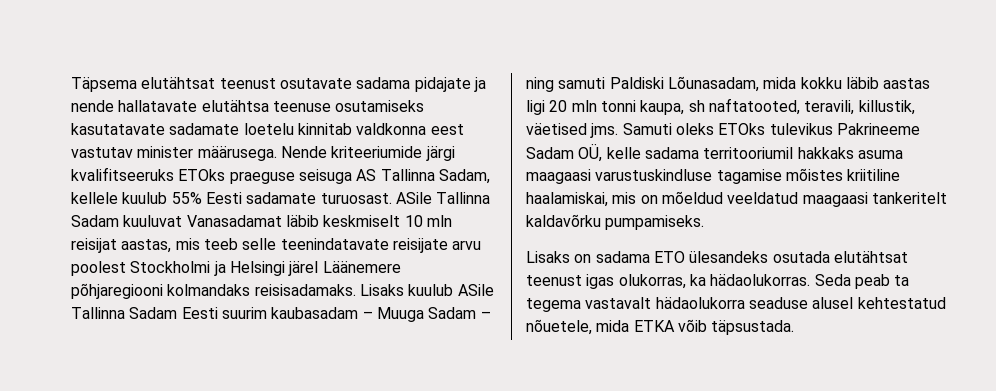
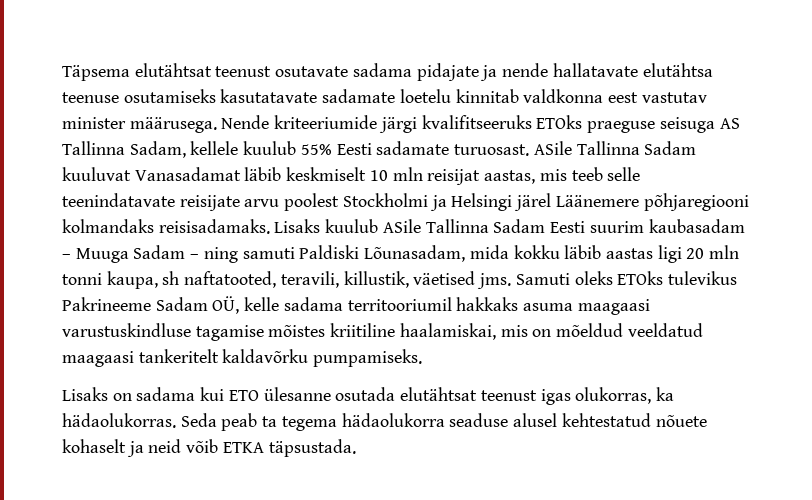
[653,251,769,263] ETO ülesandeks -> [200,387,331,401] kui ETO ülesanne
[585,297,652,309] vastavalt -> (337, 423) none
[526,319,707,335] nõuetele, mida ETKA võib -> [655,415,707,427] [62,439,264,457] nõuete kohaselt ja neid võib ETKA

